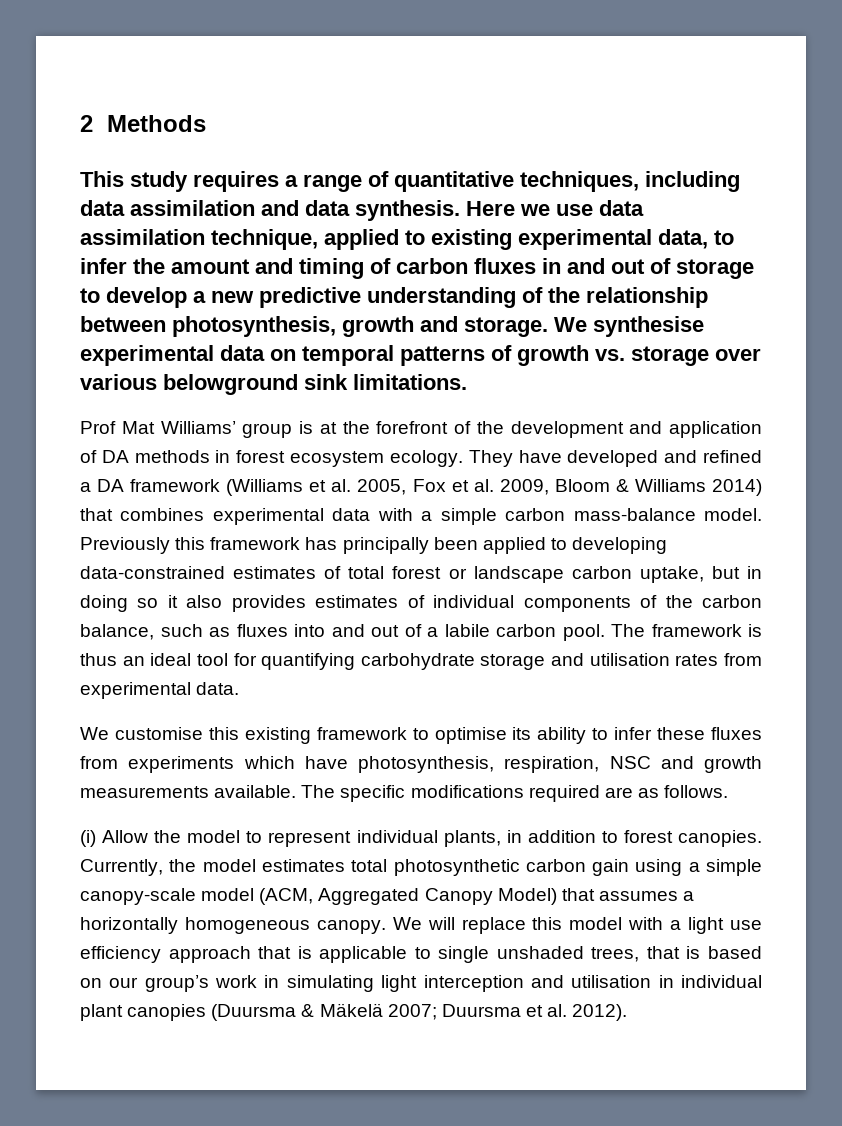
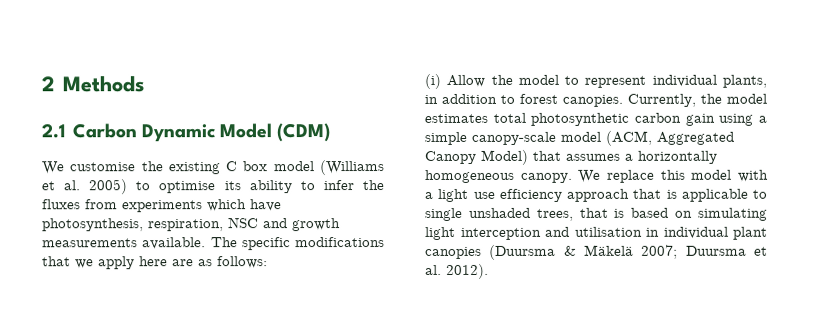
[80,171,740,192] [80,200,644,221] [80,229,734,250] [80,258,754,279] [80,287,708,308] [80,316,704,337] [80,345,761,366] [80,374,467,395] [80,421,762,438] [80,450,763,467] [80,479,762,496] [80,508,763,525] [80,537,668,554] [80,566,763,583] [80,595,763,612] [80,624,762,641] [80,653,762,670] [80,682,240,699] [80,727,407,744] This study requires a range of quantitative techniques, including data assimilation and data synthesis. Here we use data assimilation technique, applied to existing experimental data, to infer the amount and timing of carbon fluxes in and out of storage to develop a new predictive understanding of the relationship between photosynthesis, growth and storage. We synthesise experimental data on temporal patterns of growth vs. storage over various belowground sink limitations. // Prof Mat Williams’ group is at the forefront of the development and application of DA methods in forest ecosystem ecology. They have developed and refined a DA framework (Williams et al. 2005, Fox et al. 2009, Bloom & Williams 2014) that combines experimental data with a simple carbon mass-balance model. Previously this framework has principally been applied to developing data-constrained estimates of total forest or landscape carbon uptake, but in doing so it also provides estimates of individual components of the carbon balance, such as fluxes into and out of a labile carbon pool. The framework is thus an ideal tool for quantifying carbohydrate storage and utilisation rates from experimental data. // We customise this existing framework -> [41,123,331,143] [41,160,385,176] [42,179,129,195] 2.1 Carbon Dynamic Model (CDM) // We customise the existing C box model (Williams et al. 2005)
[657,727,706,740] these -> [362,180,385,191] the
[528,785,600,802] required -> [42,256,168,270] that we apply here
[664,785,729,798] follows. -> [217,256,268,269] follows:
[427,917,455,930] will -> (602, 176) none
[109,975,280,992] our group’s work in -> (694, 214) none

